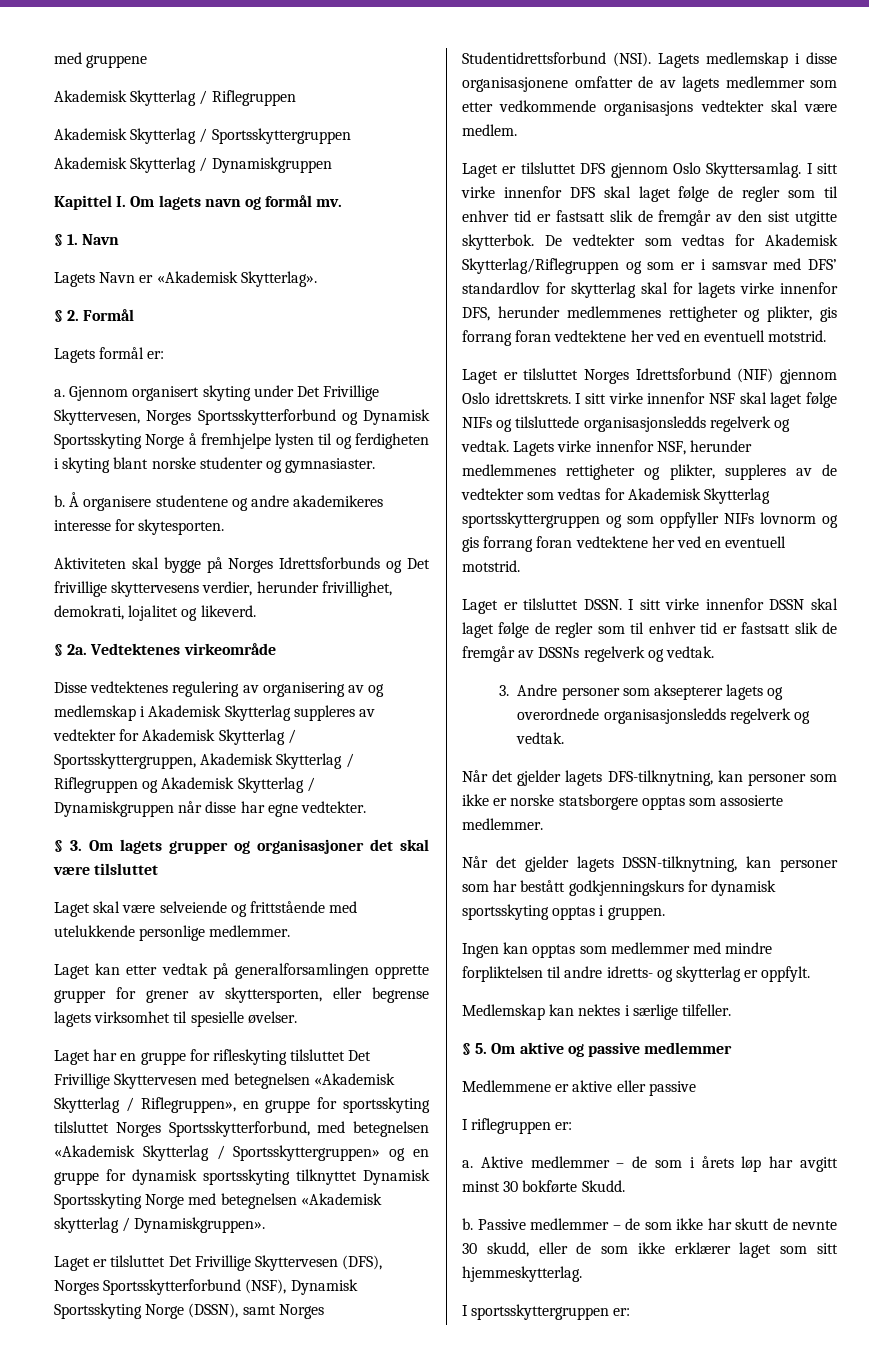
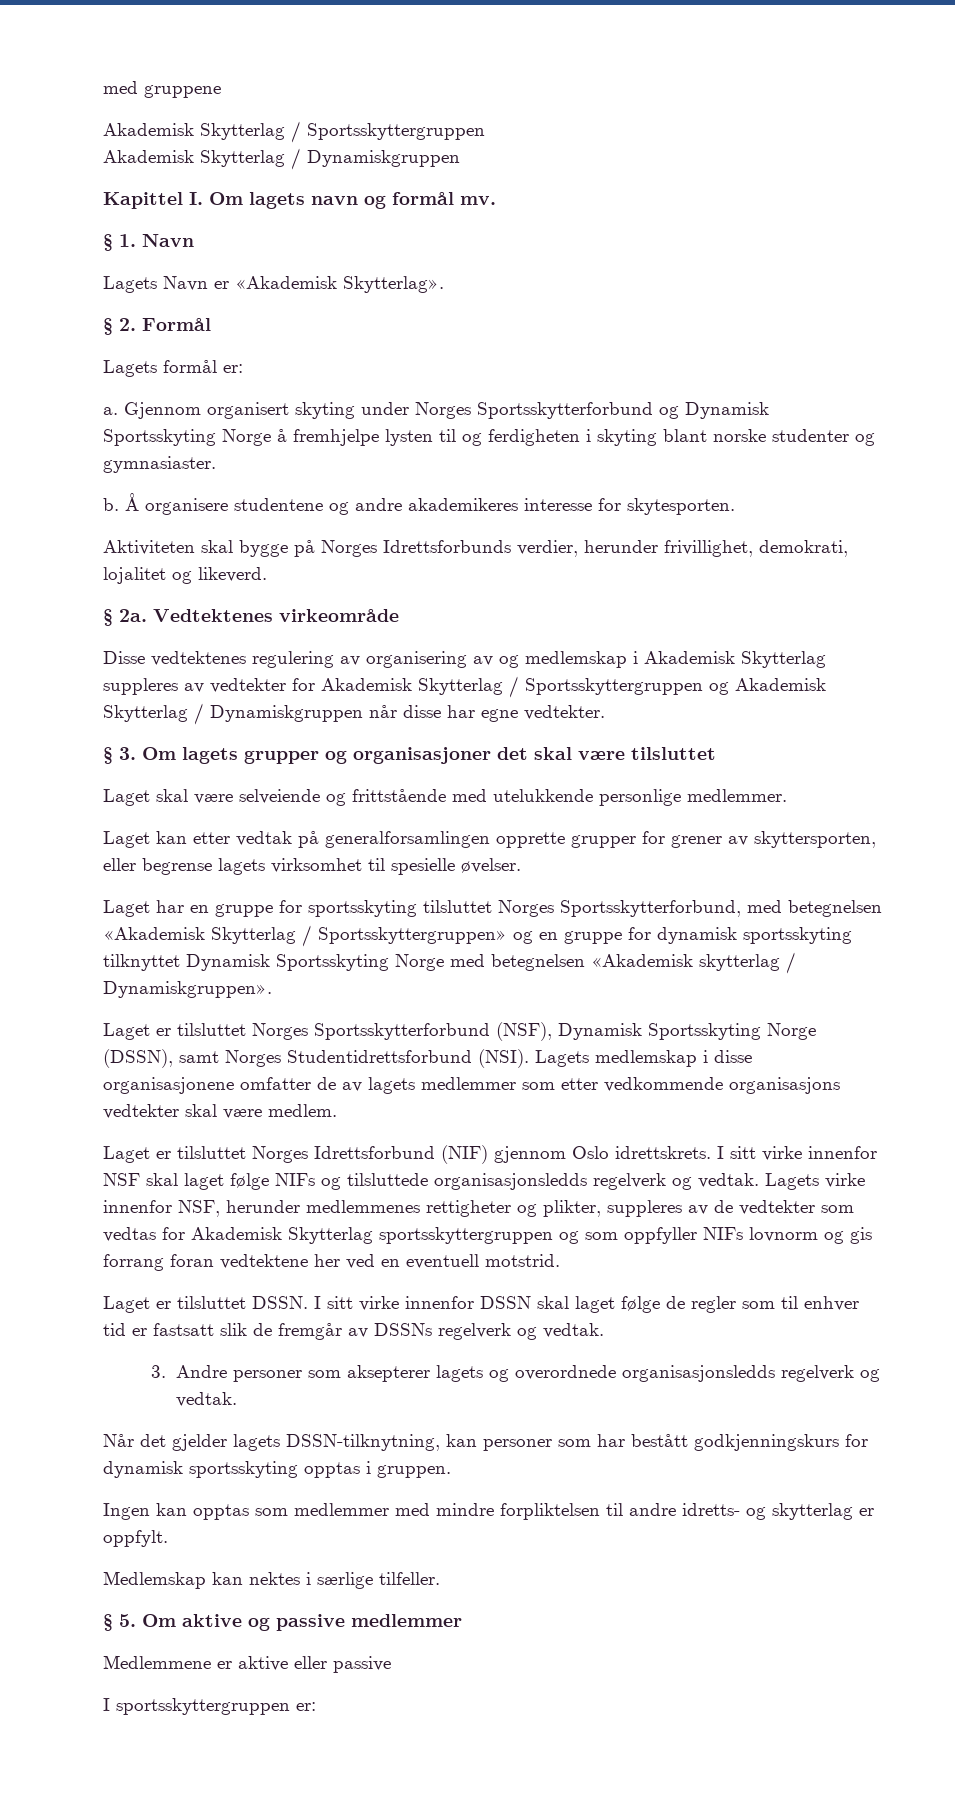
[54,90,296,106] // Akademisk Skytterlag / Riflegruppen -> (221, 91) none
[296,385,380,401] [54,409,140,425] Det Frivillige Skyttervesen, -> (409, 408) none
[386,558,430,573] [54,581,200,597] og Det frivillige skyttervesens -> (511, 546) none
[54,753,354,769] [54,777,138,793] Sportsskyttergruppen, Akademisk Skytterlag / Riflegruppen -> [525,678,703,695] Sportsskyttergruppen
[212,1049,372,1065] [54,1073,395,1089] [54,1097,338,1113] rifleskyting tilsluttet Det Frivillige Skyttervesen med betegnelsen «Akademisk Skytterlag / Riflegruppen», en gruppe for -> (302, 906) none
[168,1255,383,1271] Det Frivillige Skyttervesen (DFS), -> (246, 1029) none
[462,162,838,178] [461,186,838,202] [462,210,837,226] [462,234,838,250] [462,258,837,274] [462,282,838,298] [462,306,837,322] [462,330,827,346] // Laget er tilsluttet DFS gjennom Oslo Skyttersamlag. I sitt virke innenfor DFS skal laget følge de regler som til enhver tid er fastsatt slik de fremgår av den sist utgitte skytterbok. De vedtekter som vedtas for Akademisk Skytterlag/Riflegruppen og som er i samsvar med DFS’ standardlov for skytterlag skal for lagets virke innenfor DFS, herunder medlemmenes rettigheter og plikter, gis forrang foran vedtektene her ved en eventuell motstrid. -> (337, 1110) none
[462,770,837,786] [462,794,784,810] [462,818,543,830] // Når det gjelder lagets DFS-tilknytning, kan personer som ikke er norske statsborgere opptas som assosierte medlemmer. -> (237, 1399) none
[462,1118,573,1134] [462,1156,838,1172] [462,1180,625,1193] [462,1218,837,1230] [462,1242,838,1258] [462,1266,582,1282] // I riflegruppen er: // a. Aktive medlemmer – de som i årets løp har avgitt minst 30 bokførte Skudd. // b. Passive medlemmer – de som ikke har skutt de nevnte 30 skudd, eller de som ikke erklærer laget som sitt hjemmeskytterlag. -> (391, 1664) none

